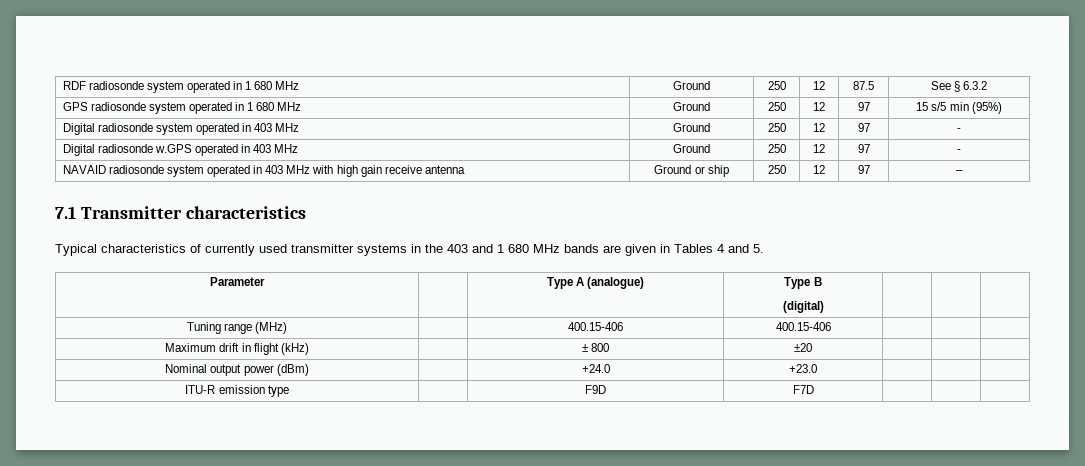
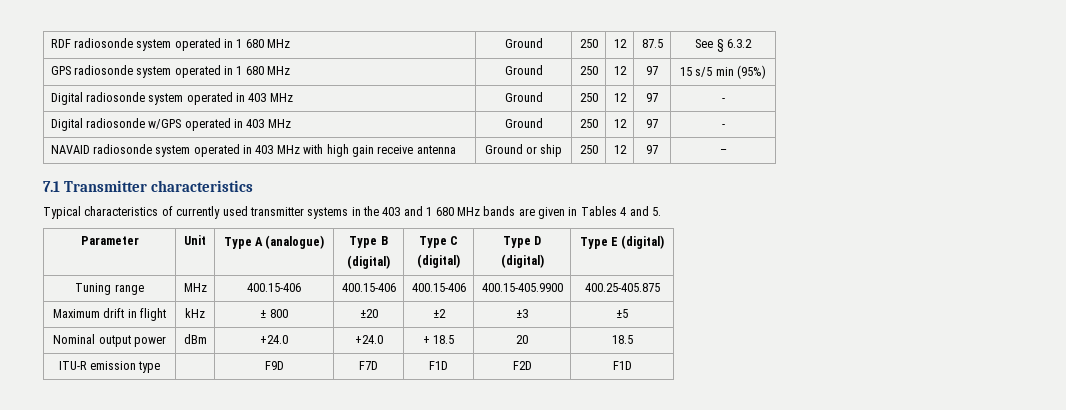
[154,144,192,153] w.GPS -> [148,119,182,129] w/GPS
(265, 281) none -> [184,235,206,245] Unit
(824, 307) | | -> [418,236,459,248] [417,254,460,268] [502,236,542,248] [500,254,544,268] [579,235,665,249] Type C // (digital) | Type D // (digital) | Type E (digital)
[255,322,288,334] [568,322,623,331] [775,322,831,331] (MHz) | | 400.15-406 | 400.15-406 | | | -> [183,283,207,292] [247,283,301,292] [341,283,396,292] [411,283,466,292] [481,283,563,292] [584,283,660,292] | MHz | 400.15-406 | 400.15-406 | 400.15-406 | 400.15-405.9900 | 400.25-405.875
[280,343,309,355] (kHz) | -> [185,308,205,318] | kHz
(812, 347) | | -> [432,309,446,318] [516,309,528,318] [616,309,628,318] ±2 | ±3 | ±5
[276,364,309,376] [581,364,610,373] [789,364,817,373] (dBm) | | +24.0 | +23.0 | | | -> [183,334,207,344] [260,335,288,344] [354,335,383,344] [422,335,455,344] [516,335,528,344] [611,335,633,344] | dBm | +24.0 | +24.0 | + 18.5 | 20 | 18.5
(814, 389) | | -> [429,361,448,370] [512,361,532,370] [612,361,632,370] F1D | F2D | F1D

